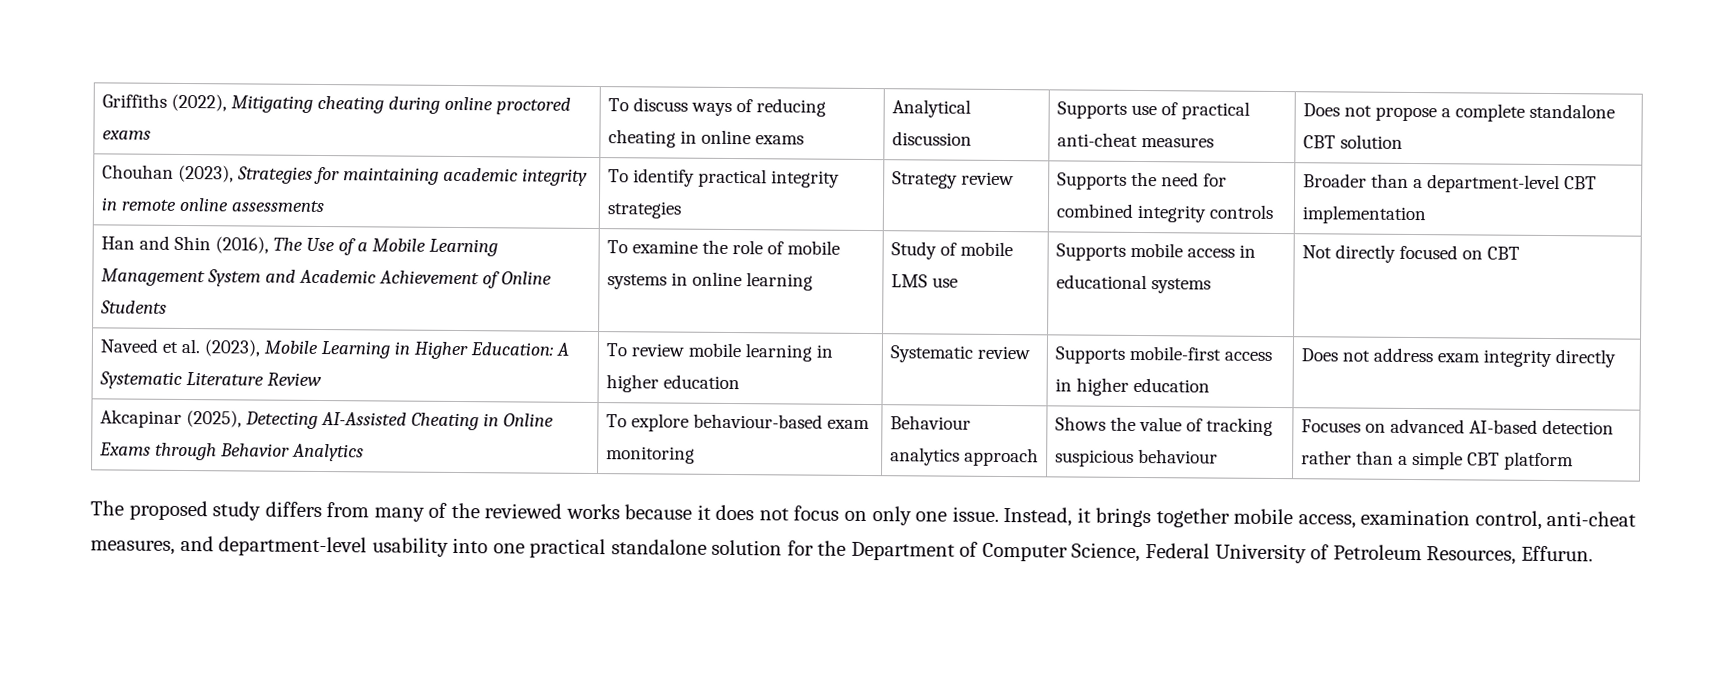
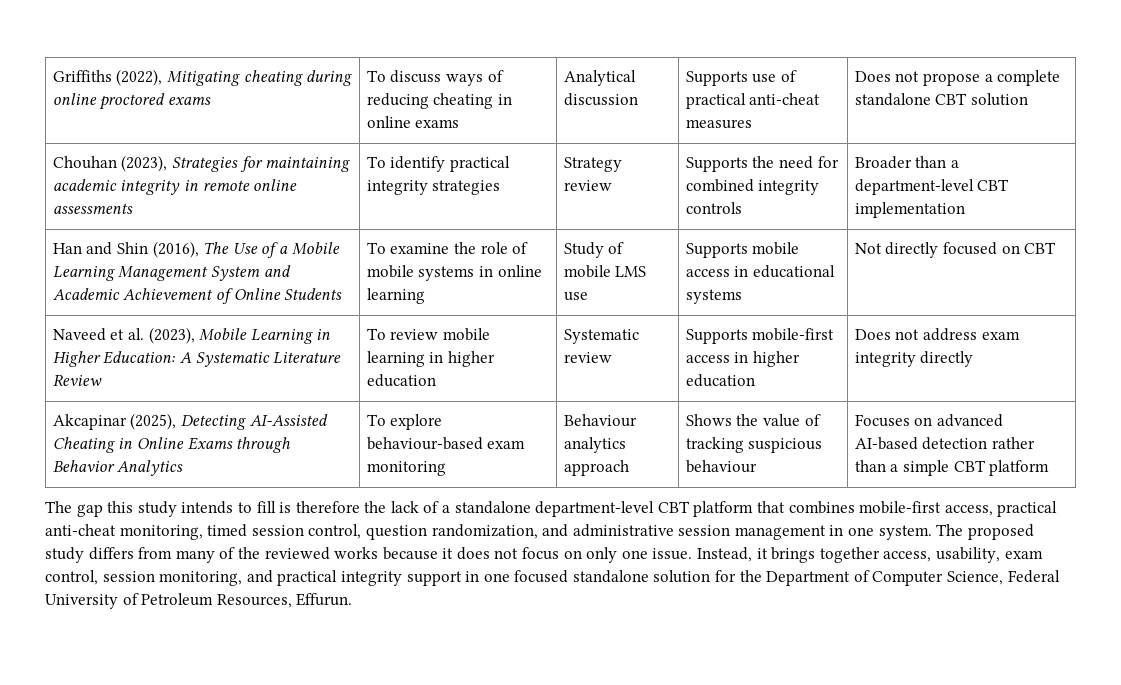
(124, 508) none -> [76,501,1058,517] [45,524,964,540] gap this study intends to fill is therefore the lack of a standalone department-level CBT platform that combines mobile-first access, practical anti-cheat monitoring, timed session control, question randomization, and administrative session management in one system. The
[1233,508,1637,530] [90,535,607,559] mobile access, examination control, anti-cheat measures, and department-level usability into one practical -> [883,547,1043,563] [45,570,569,586] access, usability, exam control, session monitoring, and practical integrity support in one focused

